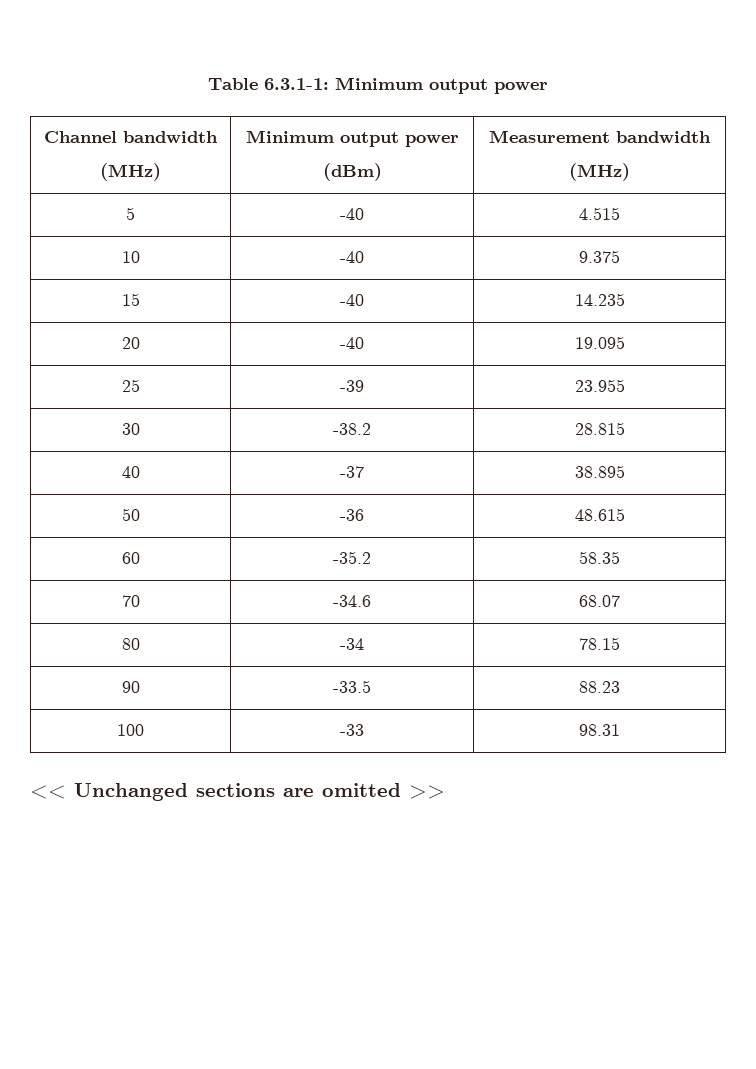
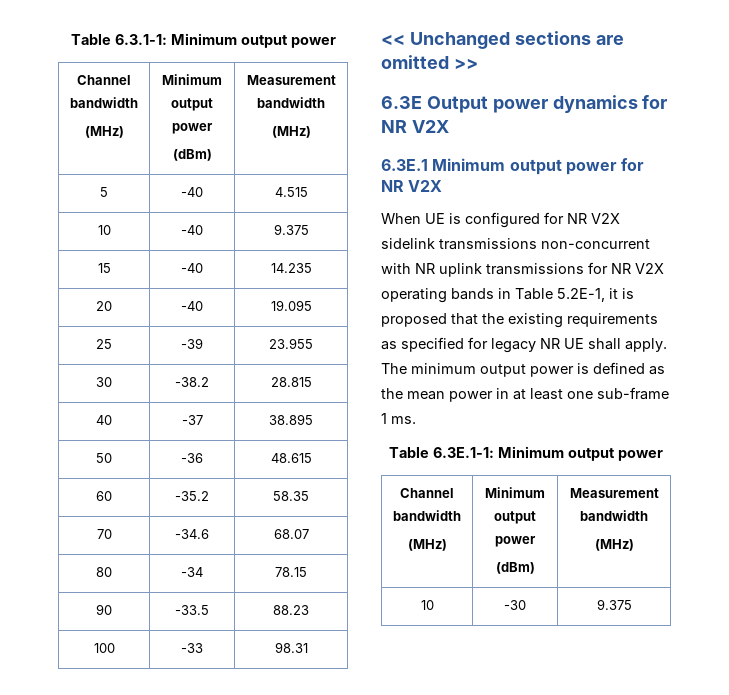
(445, 792) none -> [381,95,668,113] [381,120,449,133] [381,158,645,175] [381,180,443,192] [381,212,620,228] [381,238,650,250] [381,262,664,277] [381,288,634,303] [381,313,658,328] [381,337,667,353] [381,362,665,377] [381,387,669,402] [381,413,416,424] [389,446,663,461] [400,488,454,498] [393,510,461,521] [407,539,447,551] [485,487,545,498] [494,511,536,524] [495,536,536,547] [495,562,535,574] [569,488,659,498] [580,510,648,521] [594,539,634,551] [420,600,434,610] [504,600,526,610] [596,599,632,610] // 6.3E Output power dynamics for NR V2X // 6.3E.1 Minimum output power for NR V2X // When UE is configured for NR V2X sidelink transmissions non-concurrent with NR uplink transmissions for NR V2X operating bands in Table 5.2E-1, it is proposed that the existing requirements as specified for legacy NR UE shall apply. The minimum output power is defined as the mean power in at least one sub-frame 1 ms. // Table 6.3E.1-1: Minimum output power // Channel bandwidth // (MHz) | Minimum output power // (dBm) | Measurement bandwidth // (MHz) // 10 | -30 | 9.375

